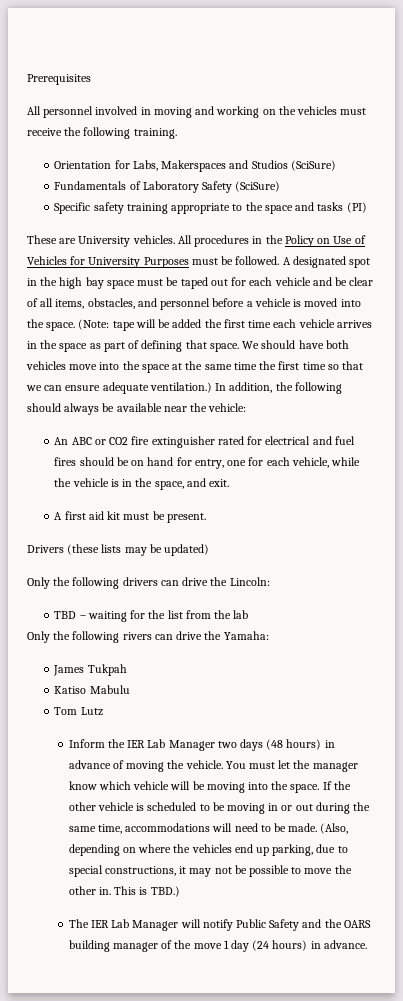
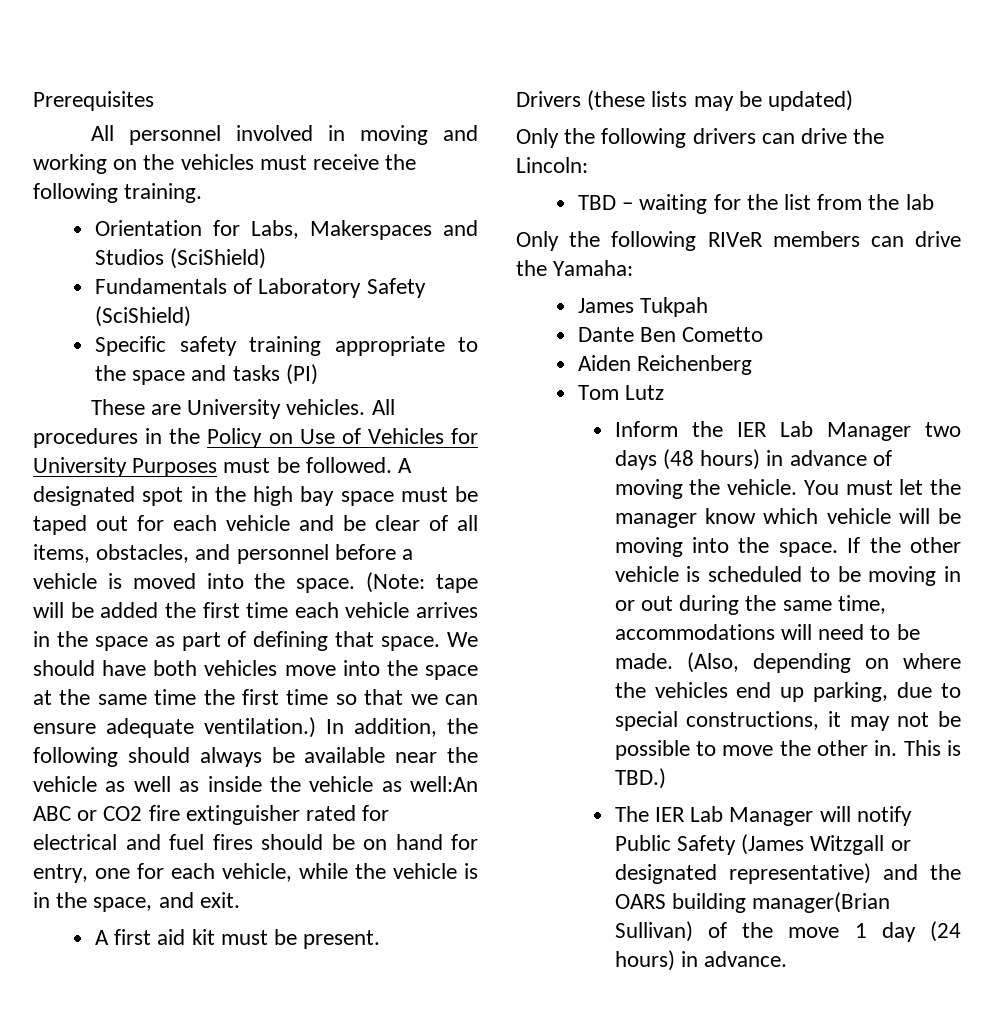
[290,160,336,171] (SciSure) -> [170,248,267,269] (SciShield)
[235,181,281,192] (SciSure) -> [95,306,192,327] (SciShield)
[208,403,247,412] [54,437,69,445] vehicle: // An -> [33,776,478,792] vehicle as well as inside the vehicle as well:An
[122,632,152,640] rivers -> [707,231,860,247] RIVeR members
[54,685,130,694] Katiso Mabulu -> [578,327,764,342] [578,355,753,375] Dante Ben Cometto // Aiden Reichenberg
(300, 925) none -> [741,834,911,855] [614,863,871,884] (James Witzgall or designated representative)
[112,942,158,952] manager -> [752,892,891,913] [614,921,693,942] manager(Brian Sullivan)

